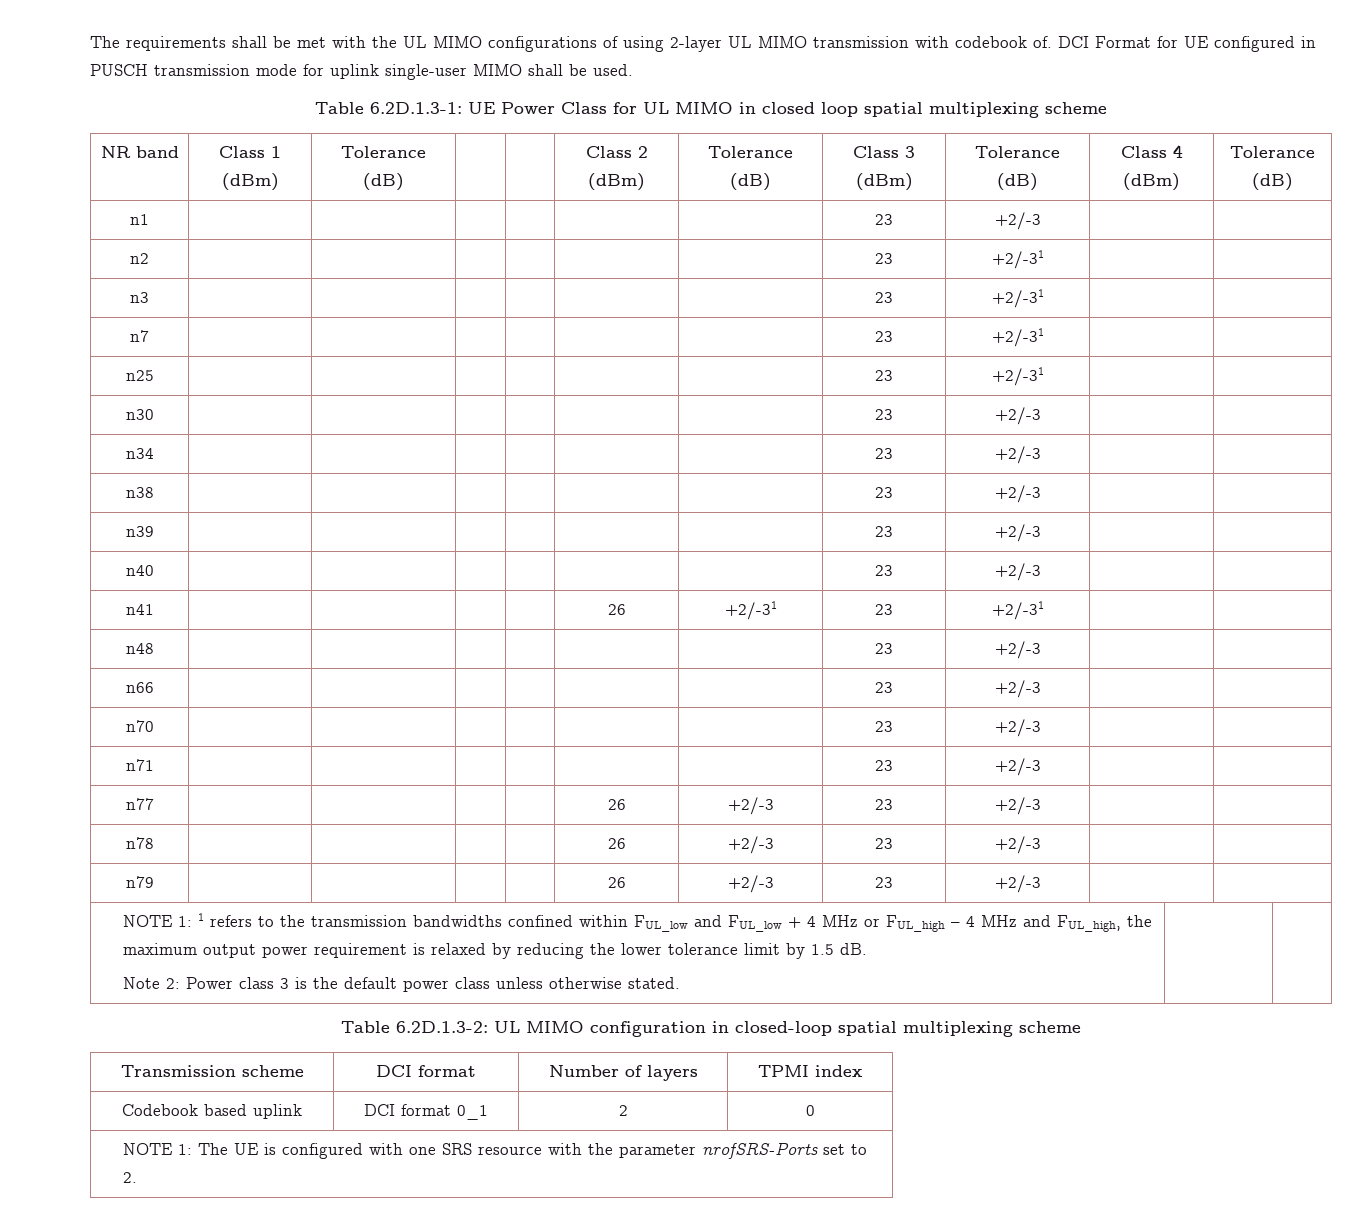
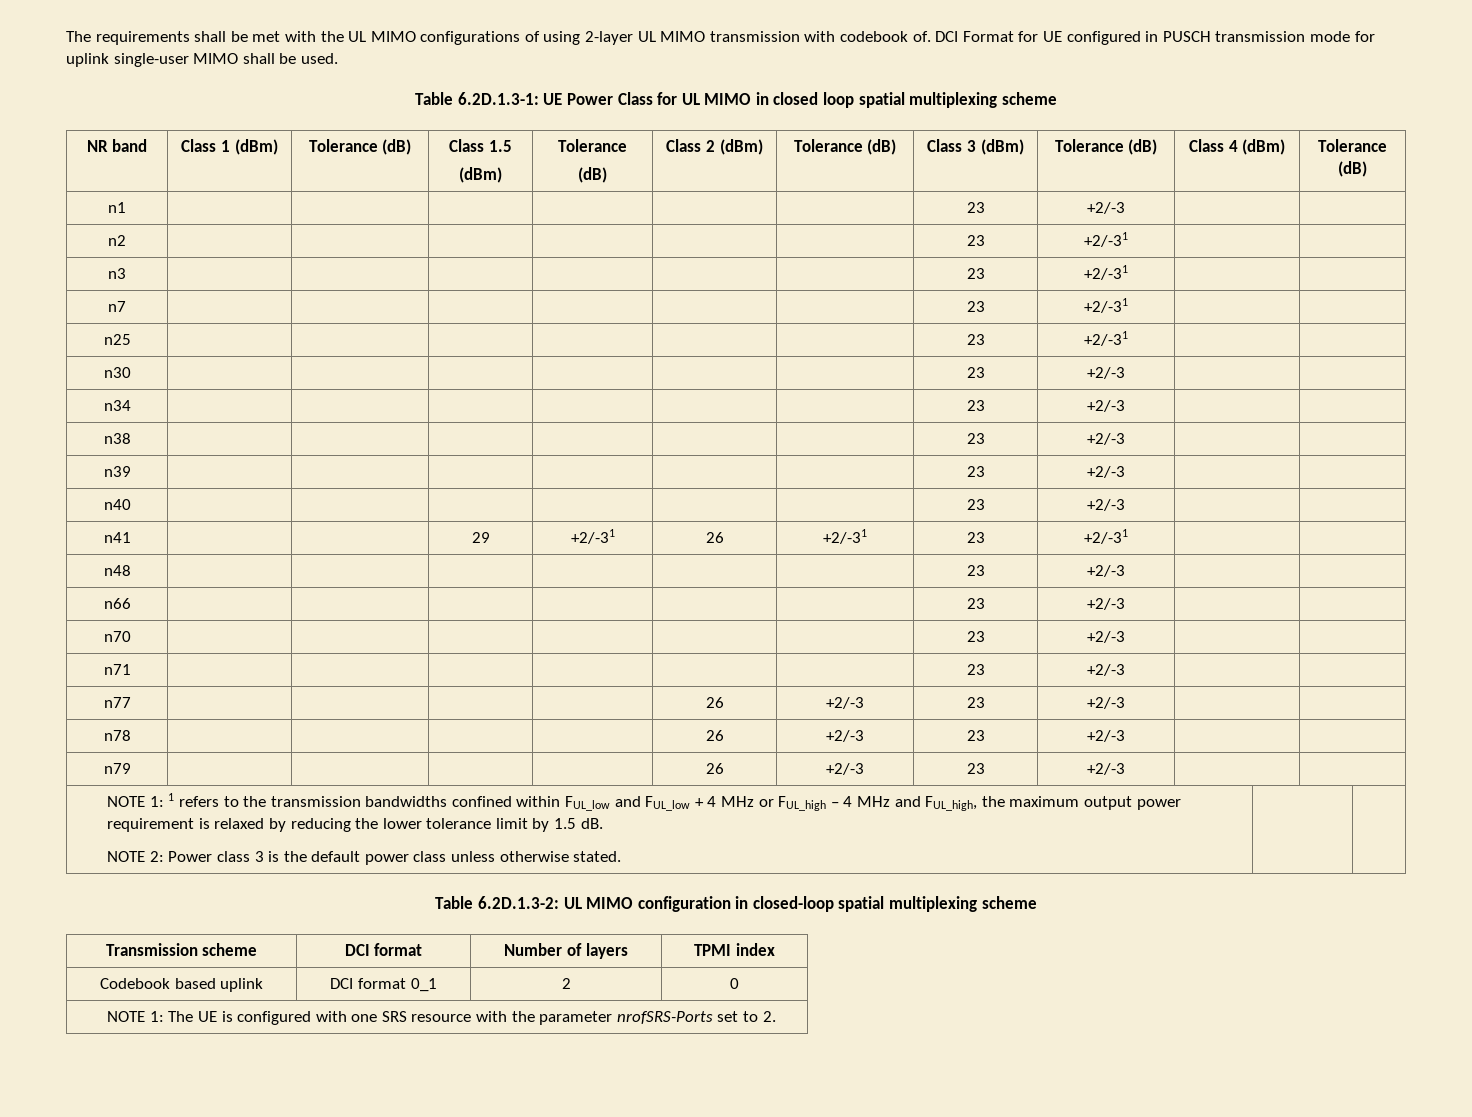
(404, 182) | -> [449,139,512,152] [459,167,502,183] [558,139,627,152] [578,167,607,183] Class 1.5 // (dBm) | Tolerance // (dB)
(154, 609) | -> [471,532,490,543] [570,529,615,544] 29 | +2/-31
[123,977,161,989] Note -> [107,851,146,862] NOTE

